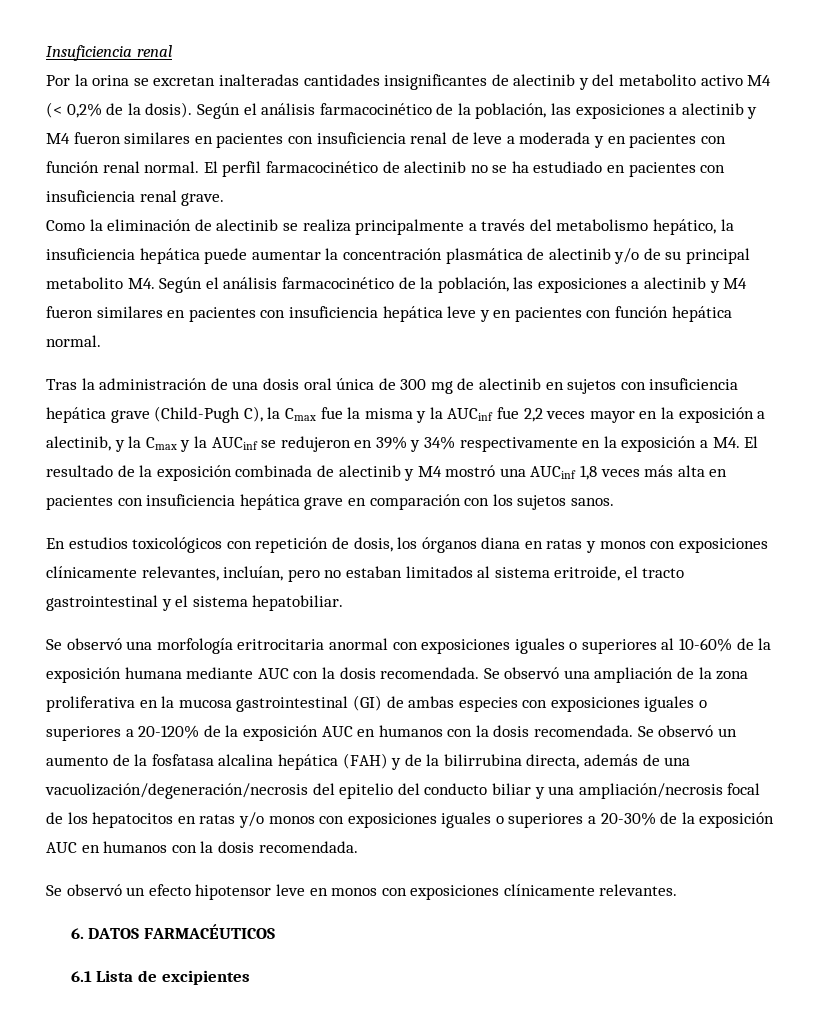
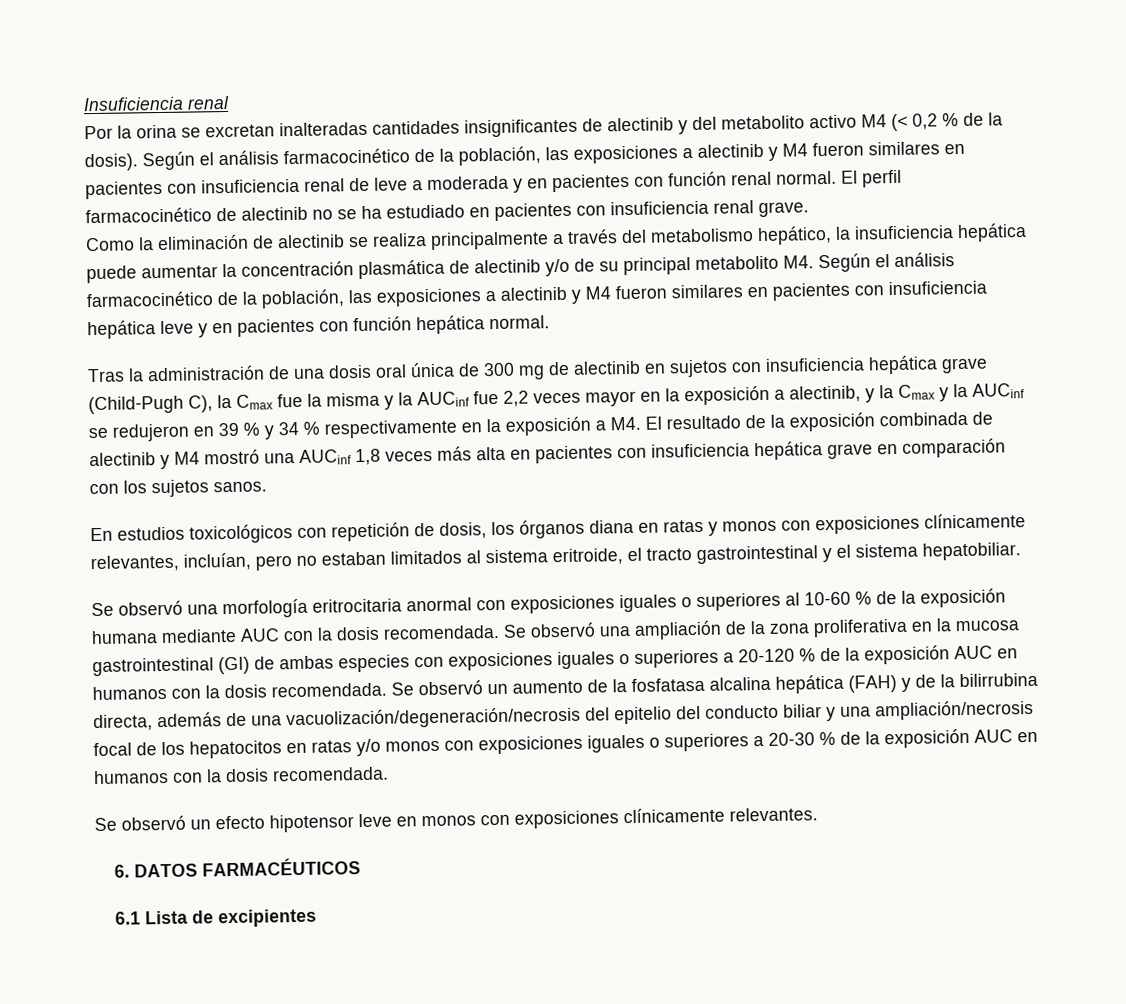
[66,103,102,118] 0,2% -> [912,113,959,130] 0,2 %
[375,436,456,452] 39% y 34% -> [218,421,320,440] 39 % y 34 %
[679,638,733,652] 10-60% -> [804,591,872,606] 10-60 %
[138,725,200,739] 20-120% -> [738,648,816,663] 20-120 %
[600,812,656,826] 20-30% -> [768,731,836,746] 20-30 %

